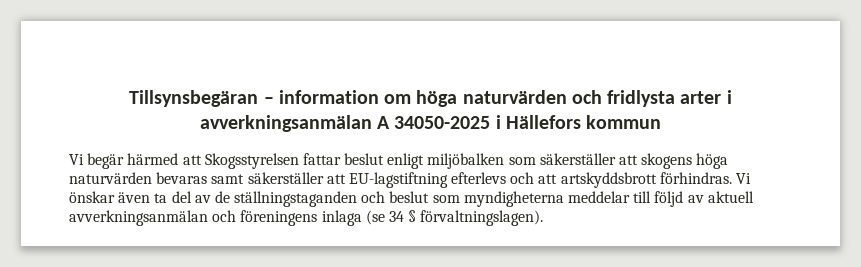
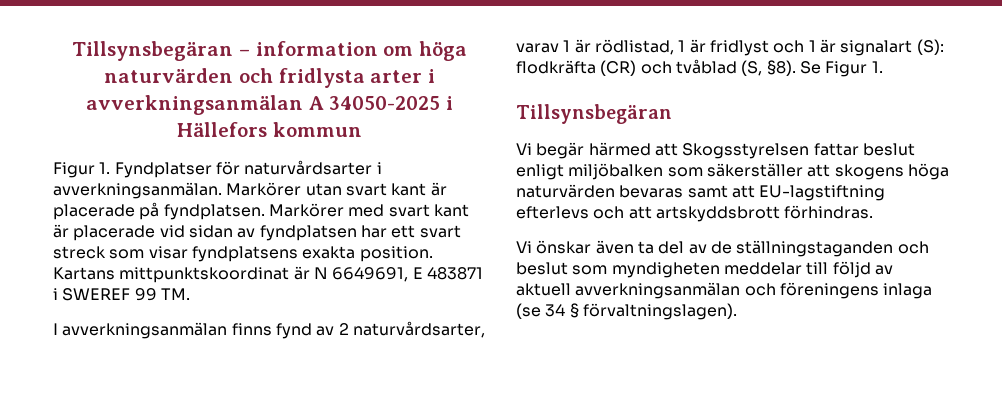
(662, 122) none -> [53,160,382,178] [53,182,447,199] [53,202,469,220] [53,224,461,241] [53,246,433,262] [53,266,483,283] [53,288,190,301] [53,321,485,339] [516,39,944,56] [516,59,883,77] [516,104,672,124] // Figur 1. Fyndplatser för naturvårdsarter i avverkningsanmälan. Markörer utan svart kant är placerade på fyndplatsen. Markörer med svart kant är placerade vid sidan av fyndplatsen har ett svart streck som visar fyndplatsens exakta position. Kartans mittpunktskoordinat är N 6649691, E 483871 i SWEREF 99 TM. // I avverkningsanmälan finns fynd av 2 naturvårdsarter, varav 1 är rödlistad, 1 är fridlyst och 1 är signalart (S): flodkräfta (CR) och tvåblad (S, §8). Se Figur 1. // Tillsynsbegäran
[247,172,324,184] säkerställer -> (728, 191) none
(732, 178) none -> (874, 212) //
[463,191,564,207] myndigheterna -> [611,262,720,278] myndigheten

